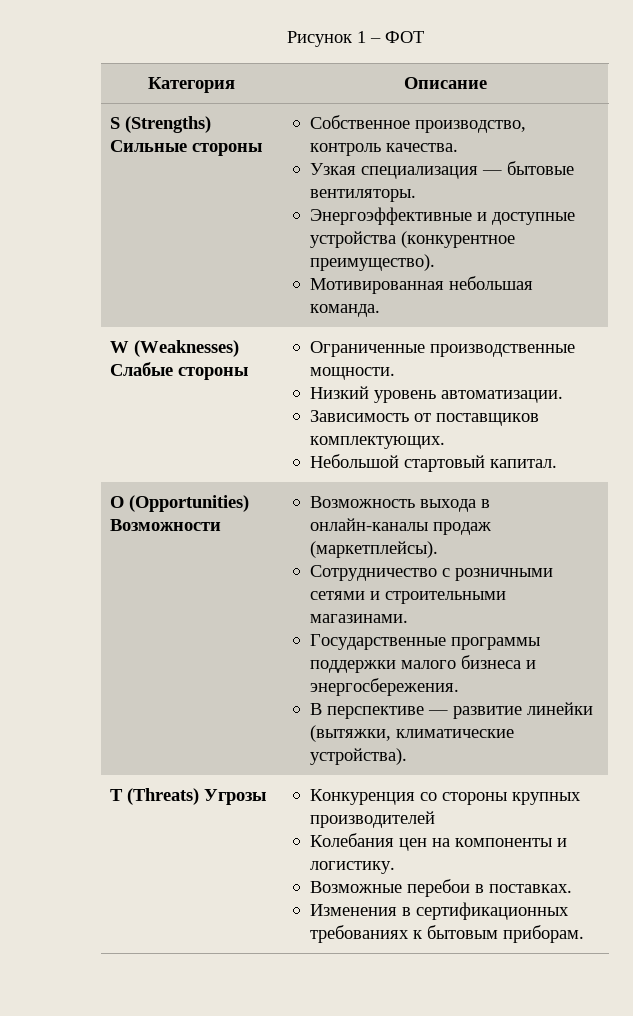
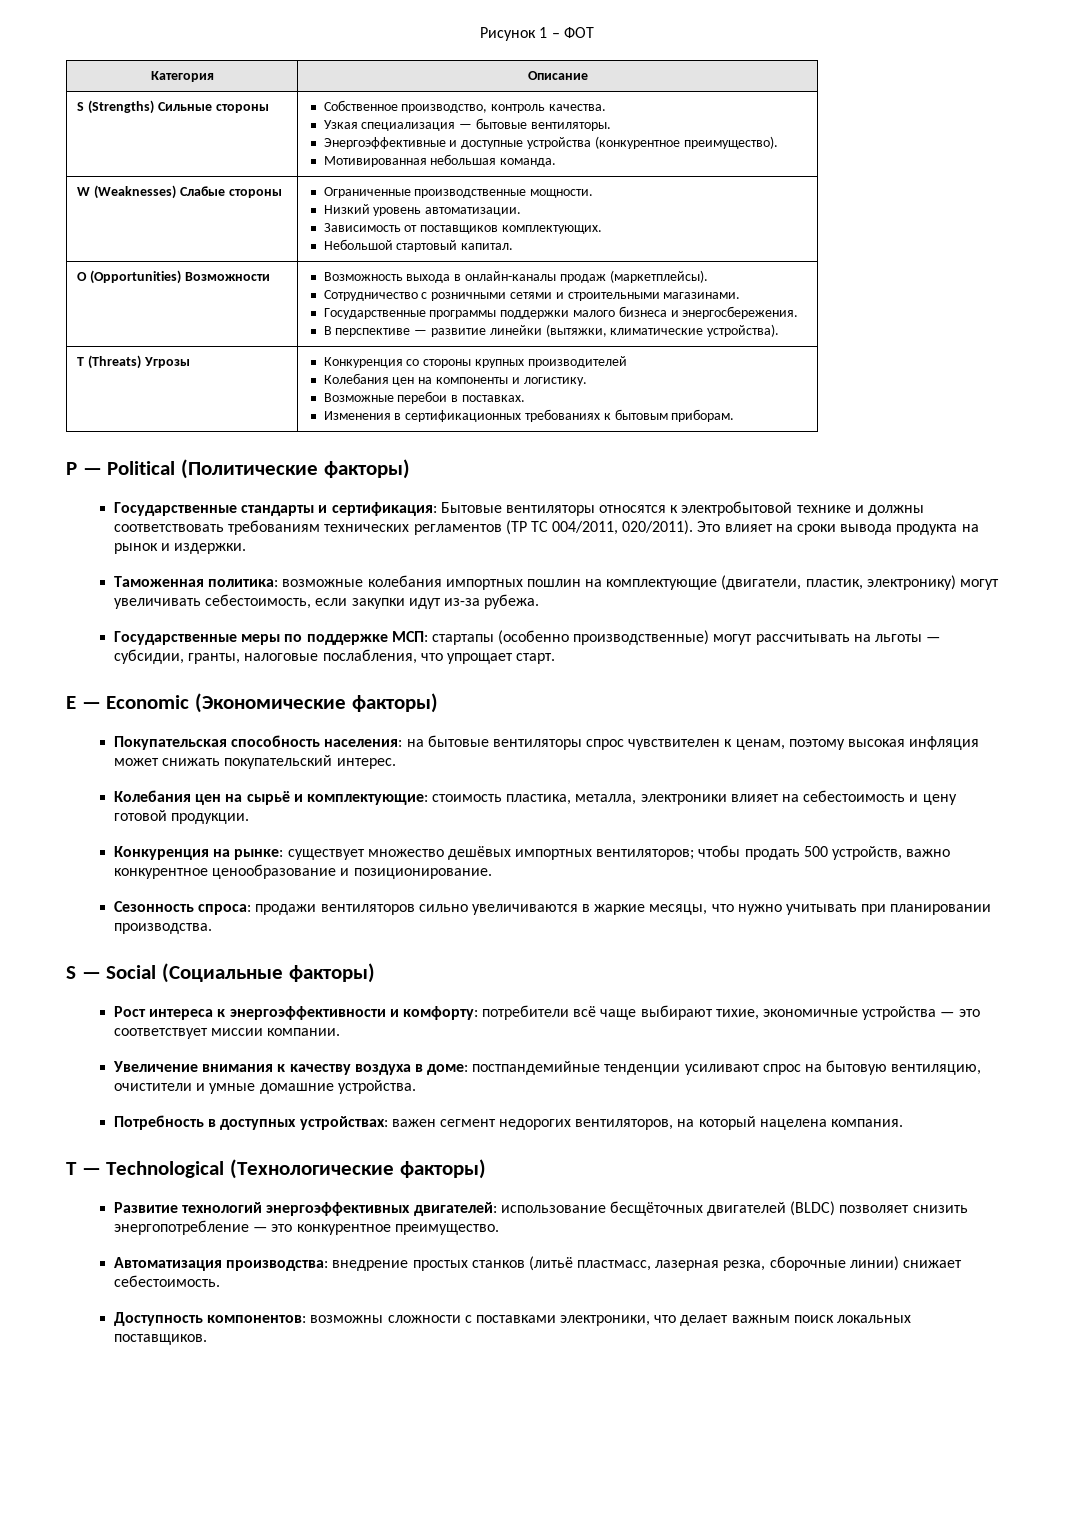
(584, 934) none -> [66,459,410,479] [113,501,924,516] [113,520,979,535] [113,543,247,554] [113,575,999,590] [113,594,540,609] [113,630,941,645] [113,649,556,664] [66,693,438,713] [113,735,980,750] [113,755,396,769] [113,790,957,805] [113,810,250,824] [113,845,951,860] [113,864,492,879] [113,901,992,915] [113,923,212,934] [66,963,375,983] [113,1005,980,1020] [113,1028,341,1039] [112,1060,982,1075] [113,1080,416,1094] [113,1115,903,1130] [66,1159,486,1179] [113,1201,968,1216] [113,1220,499,1235] [113,1256,962,1271] [113,1275,220,1287] [113,1312,911,1326] [113,1334,207,1345] // P — Political (Политические факторы) // Государственные стандарты и сертификация: Бытовые вентиляторы относятся к электробытовой технике и должны соответствовать требованиям технических регламентов (ТР ТС 004/2011, 020/2011). Это влияет на сроки вывода продукта на рынок и издержки. // Таможенная политика: возможные колебания импортных пошлин на комплектующие (двигатели, пластик, электронику) могут увеличивать себестоимость, если закупки идут из-за рубежа. // Государственные меры по поддержке МСП: стартапы (особенно производственные) могут рассчитывать на льготы — субсидии, гранты, налоговые послабления, что упрощает старт. // E — Economic (Экономические факторы) // Покупательская способность населения: на бытовые вентиляторы спрос чувствителен к ценам, поэтому высокая инфляция может снижать покупательский интерес. // Колебания цен на сырьё и комплектующие: стоимость пластика, металла, электроники влияет на себестоимость и цену готовой продукции. // Конкуренция на рынке: существует множество дешёвых импортных вентиляторов; чтобы продать 500 устройств, важно конкурентное ценообразование и позиционирование. // Сезонность спроса: продажи вентиляторов сильно увеличиваются в жаркие месяцы, что нужно учитывать при планировании производства. // S — Social (Социальные факторы) // Рост интереса к энергоэффективности и комфорту: потребители всё чаще выбирают тихие, экономичные устройства — это соответствует миссии компании. // Увеличение внимания к качеству воздуха в доме: постпандемийные тенденции усиливают спрос на бытовую вентиляцию, очистители и умные домашние устройства. // Потребность в доступных устройствах: важен сегмент недорогих вентиляторов, на который нацелена компания. // T — Technological (Технологические факторы) // Развитие технологий энергоэффективных двигателей: использование бесщёточных двигателей (BLDC) позволяет снизить энергопотребление — это конкурентное преимущество. // Автоматизация производства: внедрение простых станков (литьё пластмасс, лазерная резка, сборочные линии) снижает себестоимость. // Доступность компонентов: возможны сложности с поставками электроники, что делает важным поиск локальных поставщиков.

